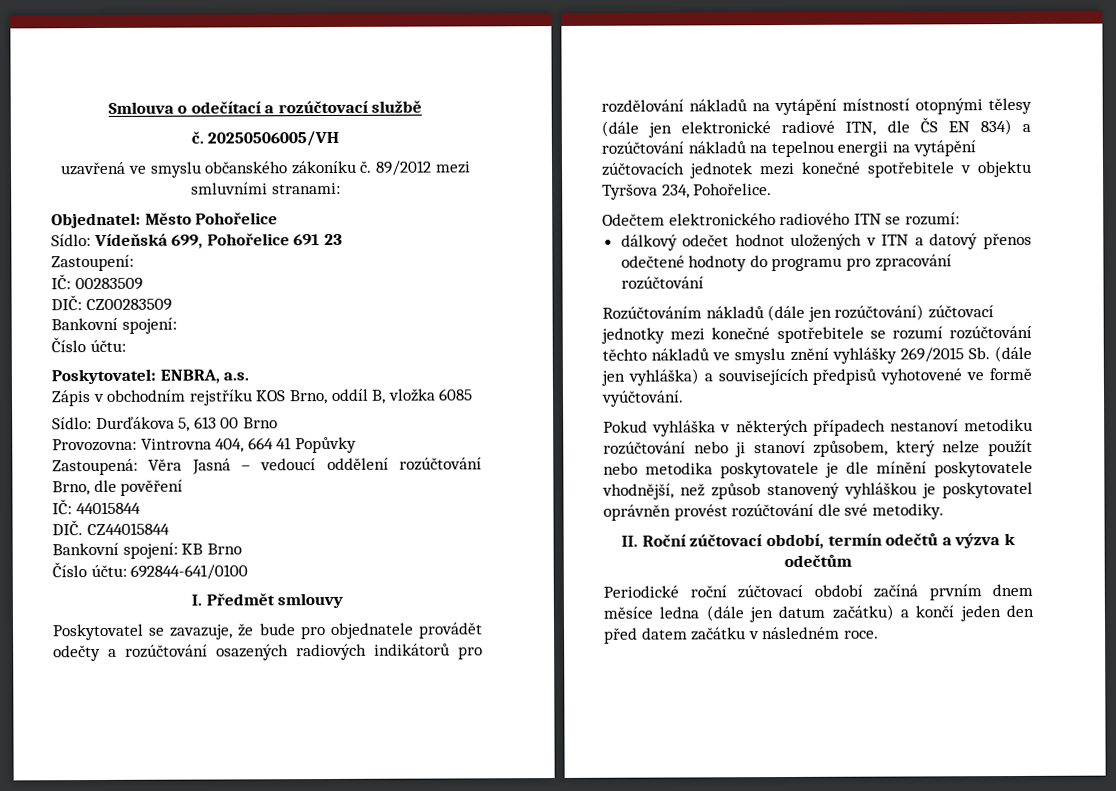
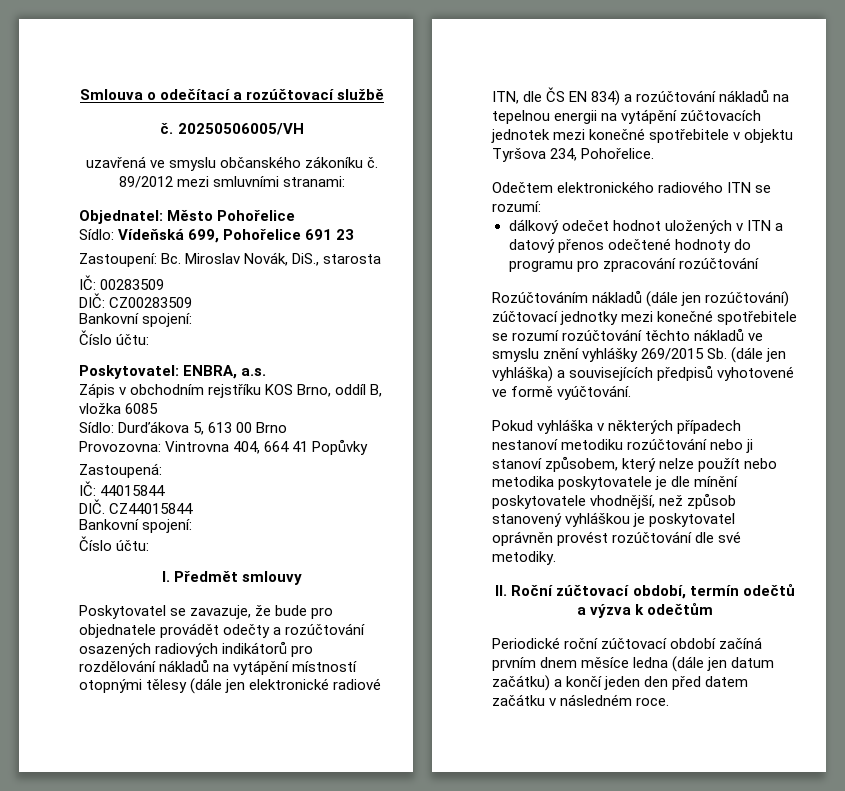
(134, 263) none -> [161,252,382,266] Bc. Miroslav Novák, DiS., starosta
[148,457,482,475] [52,479,184,496] Věra Jasná – vedoucí oddělení rozúčtování Brno, dle pověření -> (162, 470) none
[181,543,242,555] [52,562,249,580] KB Brno // Číslo účtu: 692844-641/0100 -> [79,536,150,551] // Číslo účtu:

